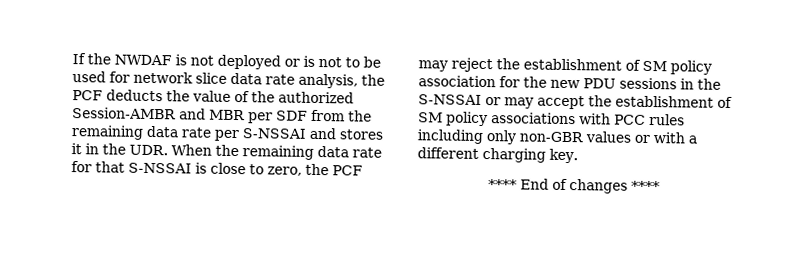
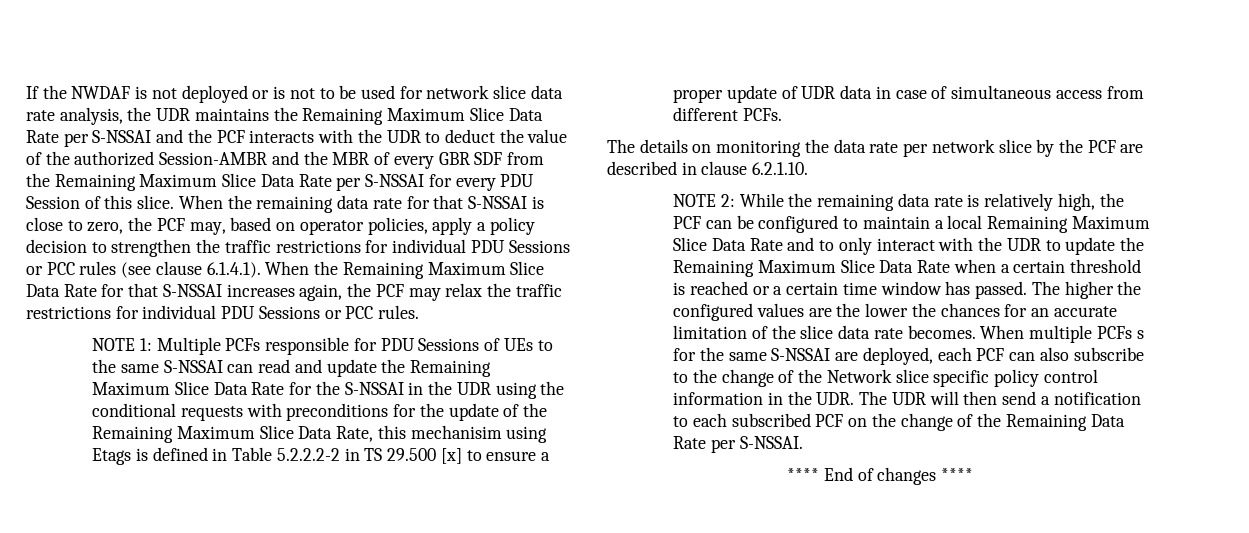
[72,89,163,102] PCF deducts -> [156,107,543,125] [26,129,495,147] UDR maintains the Remaining Maximum Slice Data Rate per S-NSSAI and the PCF interacts with the UDR to deduct
[209,109,372,124] [71,125,383,142] [71,143,168,156] MBR per SDF from the remaining data rate per S-NSSAI and stores it in the UDR. -> [303,151,544,169] [26,173,535,191] [26,195,175,209] the MBR of every GBR SDF from the Remaining Maximum Slice Data Rate per S-NSSAI for every PDU Session of this slice.
[418,57,712,75] [418,75,721,90] [418,94,733,110] [418,111,685,127] [417,129,697,145] [417,147,578,164] may reject the establishment of SM policy association for the new PDU sessions in the S-NSSAI or may accept the establishment of SM policy associations with PCC rules including only non-GBR values or with a different charging key. -> [189,217,535,235] [26,239,570,257] [26,261,545,279] [26,283,562,301] [26,305,420,319] [92,337,553,355] [92,359,492,377] [92,381,565,399] [92,403,548,421] [92,425,548,443] [92,447,550,465] [673,85,1144,103] [673,107,782,121] [607,139,1144,157] [607,161,809,175] [673,193,1124,211] [673,215,1150,233] [673,237,1144,255] [673,259,1142,277] [673,281,1142,299] [673,303,1117,321] [673,325,1144,343] [673,347,1144,365] [673,369,1098,387] [673,391,1141,405] [673,413,1125,431] [673,436,803,453] may, based on operator policies, apply a policy decision to strengthen the traffic restrictions for individual PDU Sessions or PCC rules (see clause 6.1.4.1). When the Remaining Maximum Slice Data Rate for that S-NSSAI increases again, the PCF may relax the traffic restrictions for individual PDU Sessions or PCC rules. // NOTE 1: Multiple PCFs responsible for PDU Sessions of UEs to the same S-NSSAI can read and update the Remaining Maximum Slice Data Rate for the S-NSSAI in the UDR using the conditional requests with preconditions for the update of the Remaining Maximum Slice Data Rate, this mechanisim using Etags is defined in Table 5.2.2.2-2 in TS 29.500 [x] to ensure a proper update of UDR data in case of simultaneous access from different PCFs. // The details on monitoring the data rate per network slice by the PCF are described in clause 6.2.1.10. // NOTE 2: While the remaining data rate is relatively high, the PCF can be configured to maintain a local Remaining Maximum Slice Data Rate and to only interact with the UDR to update the Remaining Maximum Slice Data Rate when a certain threshold is reached or a certain time window has passed. The higher the configured values are the lower the chances for an accurate limitation of the slice data rate becomes. When multiple PCFs s for the same S-NSSAI are deployed, each PCF can also subscribe to the change of the Network slice specific policy control information in the UDR. The UDR will then send a notification to each subscribed PCF on the change of the Remaining Data Rate per S-NSSAI.

